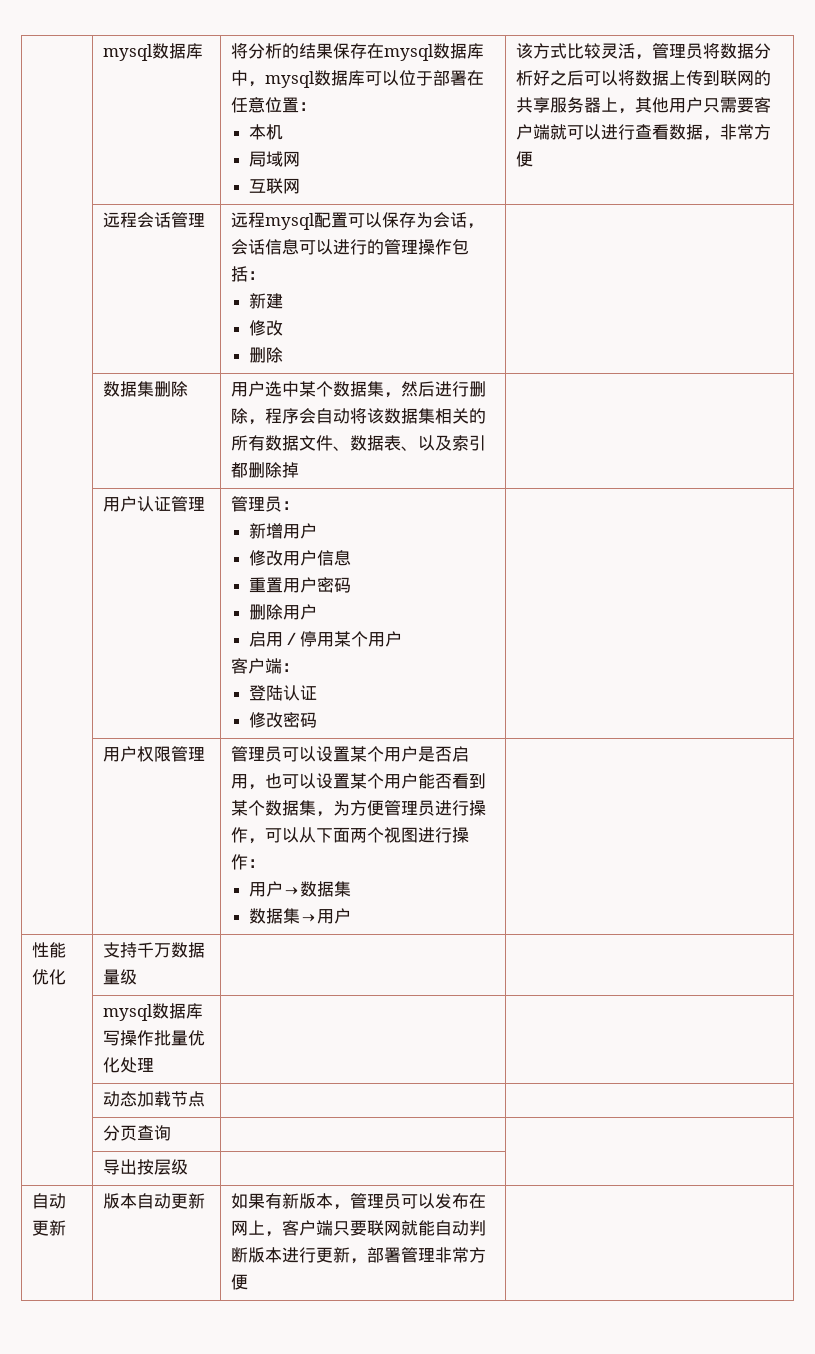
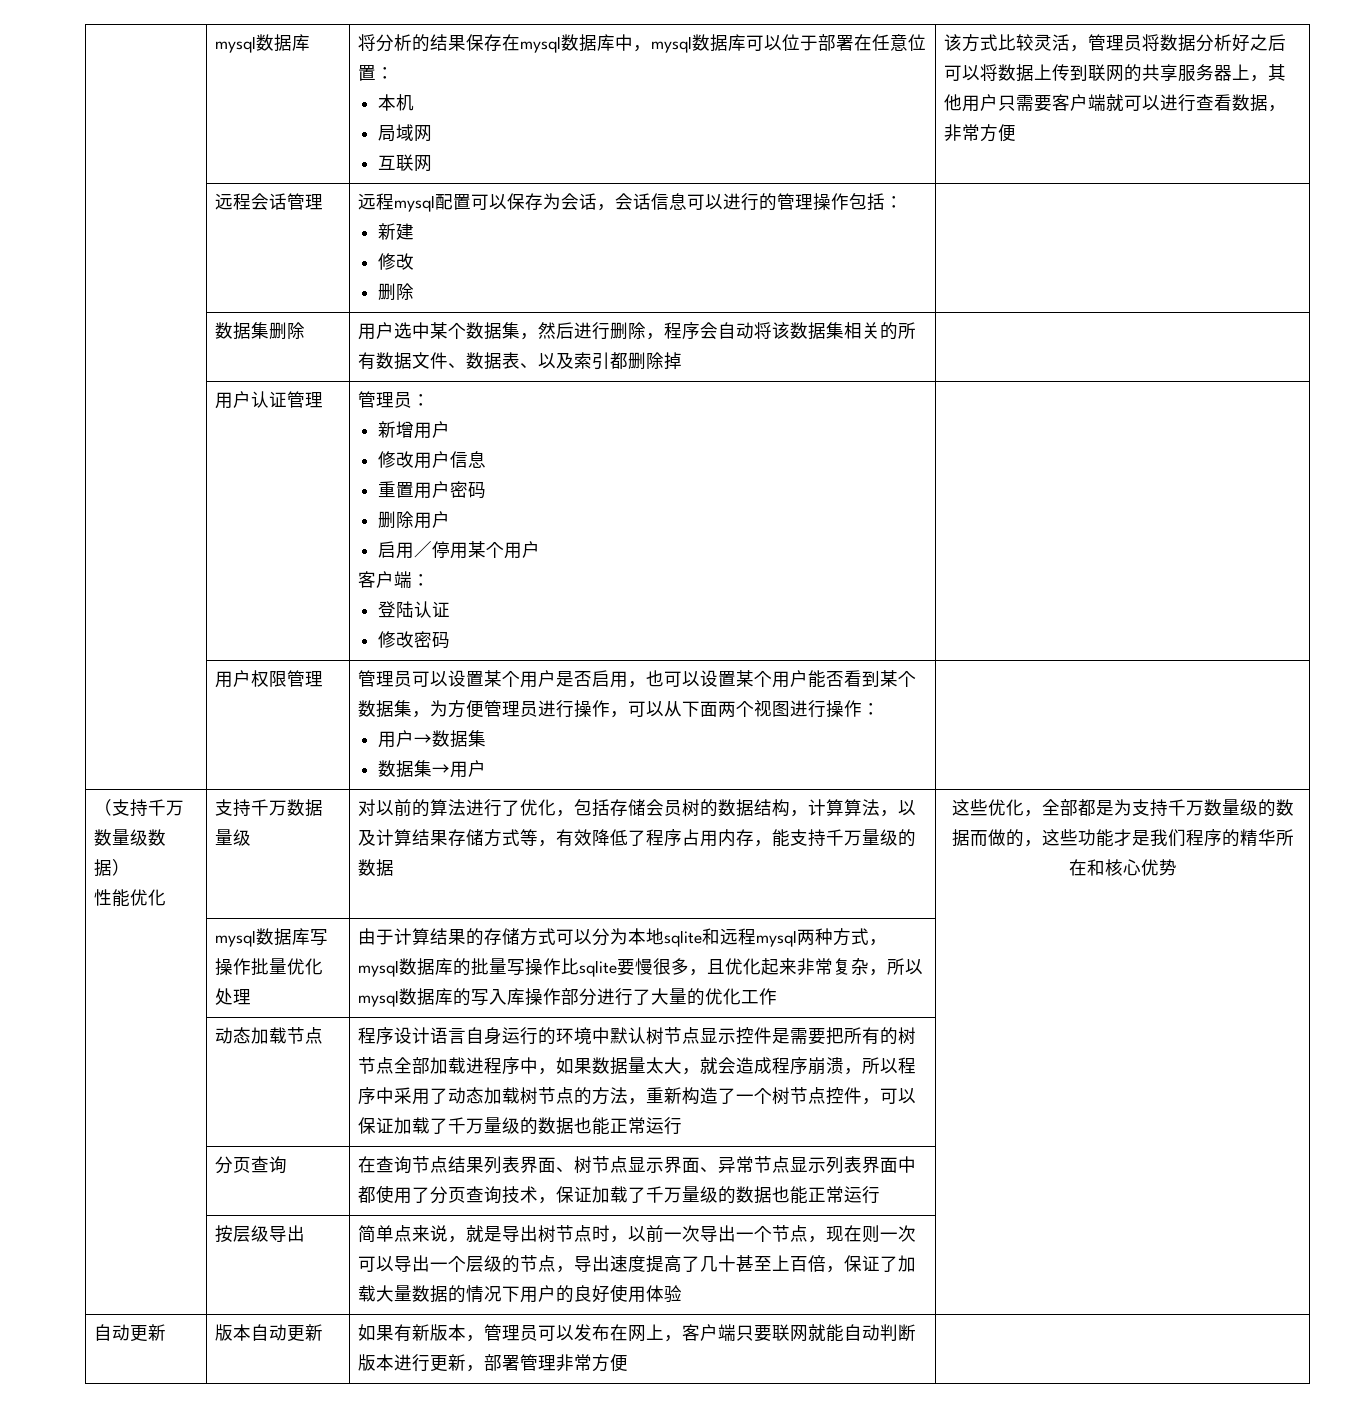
(352, 916) none -> [94,799,185,817] [94,829,167,846] [94,859,131,877] （支持千万数量级数据） //
(137, 977) | -> [358,799,917,817] [358,829,917,847] [358,859,395,877] [951,799,1294,817] [951,829,1294,847] [1068,859,1177,876] 对以前的算法进行了优化，包括存储会员树的数据结构，计算算法，以及计算结果存储方式等，有效降低了程序占用内存，能支持千万量级的数据 | 这些优化，全部都是为支持千万数量级的数据而做的，这些功能才是我们程序的精华所在和核心优势
[102,1091,205,1107] [102,1125,171,1141] [102,1159,188,1175] | // | 动态加载节点 | | // | 分页查询 | | // | 导出按层级 | -> [358,928,888,947] [358,958,924,977] [358,988,778,1007] [215,1027,324,1044] [358,1027,917,1045] [358,1057,917,1075] [358,1087,917,1105] [358,1117,683,1135] [215,1156,288,1174] [358,1156,917,1174] [358,1185,881,1204] [215,1225,306,1243] [358,1225,917,1243] [358,1255,917,1273] [358,1284,683,1303] 由于计算结果的存储方式可以分为本地sqlite和远程mysql两种方式，mysql数据库的批量写操作比sqlite要慢很多，且优化起来非常复杂，所以mysql数据库的写入库操作部分进行了大量的优化工作 | // | 动态加载节点 | 程序设计语言自身运行的环境中默认树节点显示控件是需要把所有的树节点全部加载进程序中，如果数据量太大，就会造成程序崩溃，所以程序中采用了动态加载树节点的方法，重新构造了一个树节点控件，可以保证加载了千万量级的数据也能正常运行 | // | 分页查询 | 在查询节点结果列表界面、树节点显示界面、异常节点显示列表界面中都使用了分页查询技术，保证加载了千万量级的数据也能正常运行 | // | 按层级导出 | 简单点来说，就是导出树节点时，以前一次导出一个节点，现在则一次可以导出一个层级的节点，导出速度提高了几十甚至上百倍，保证了加载大量数据的情况下用户的良好使用体验

